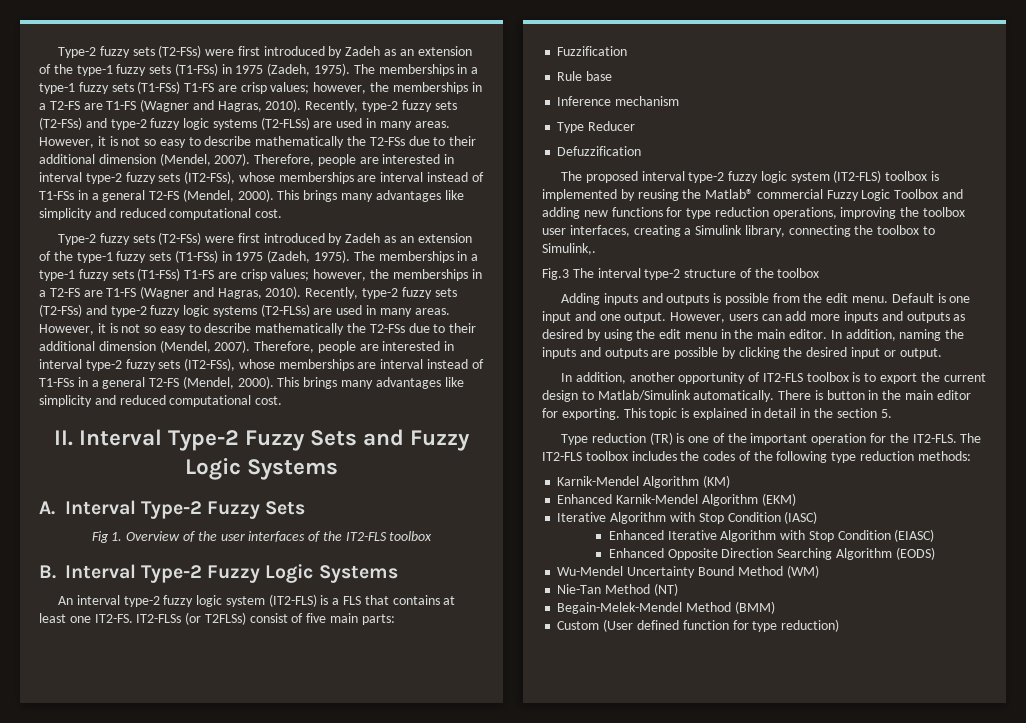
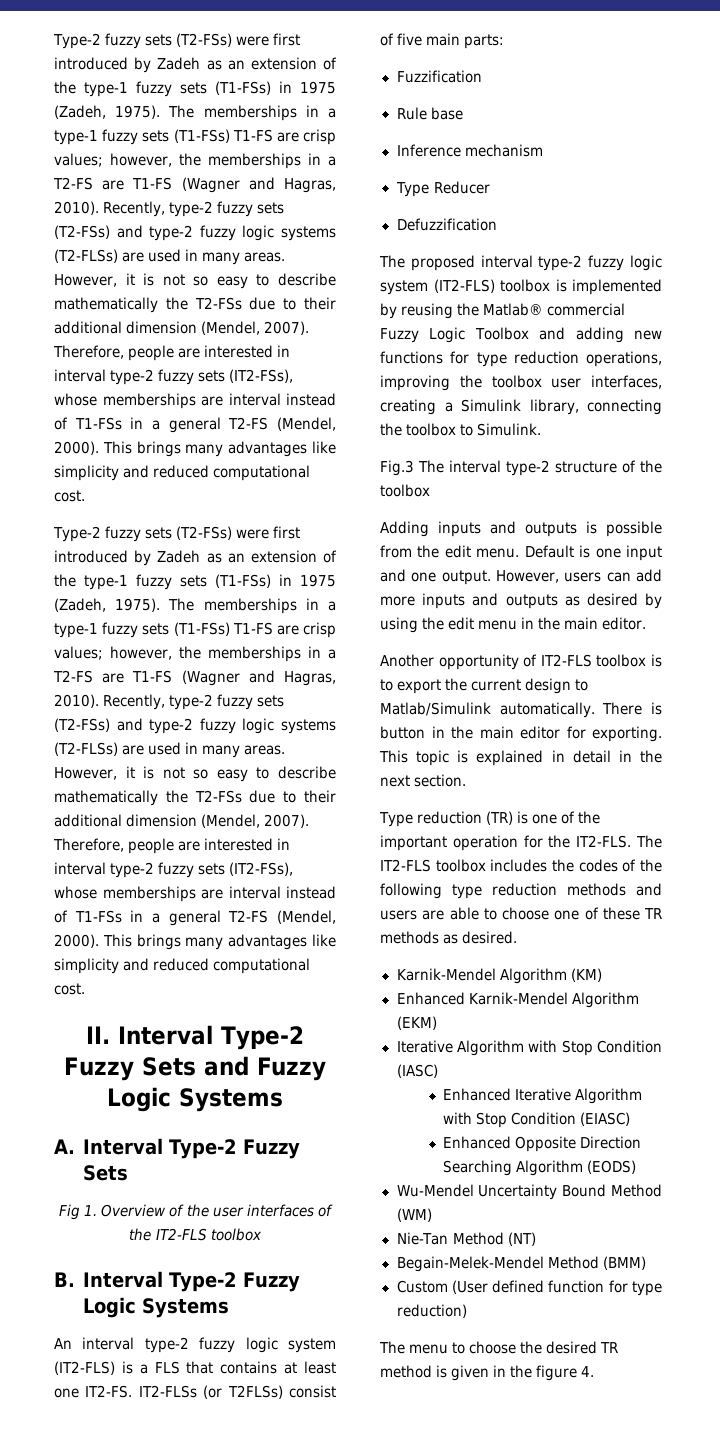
[542,243,596,255] Simulink,. -> [477,423,542,436] Simulink.
[830,329,965,341] [542,347,942,359] [560,372,675,384] In addition, naming the inputs and outputs are possible by clicking the desired input or output. // In addition, another -> [380,654,434,667] // Another
[836,408,892,418] section 5. -> [380,774,467,787] next section.
[917,451,971,461] methods: -> [567,883,662,896] [380,907,662,920] [380,931,518,944] methods and users are able to choose one of these TR methods as desired.
(840, 625) none -> [379,1341,619,1354] [380,1365,595,1381] // The menu to choose the desired TR method is given in the figure 4.

